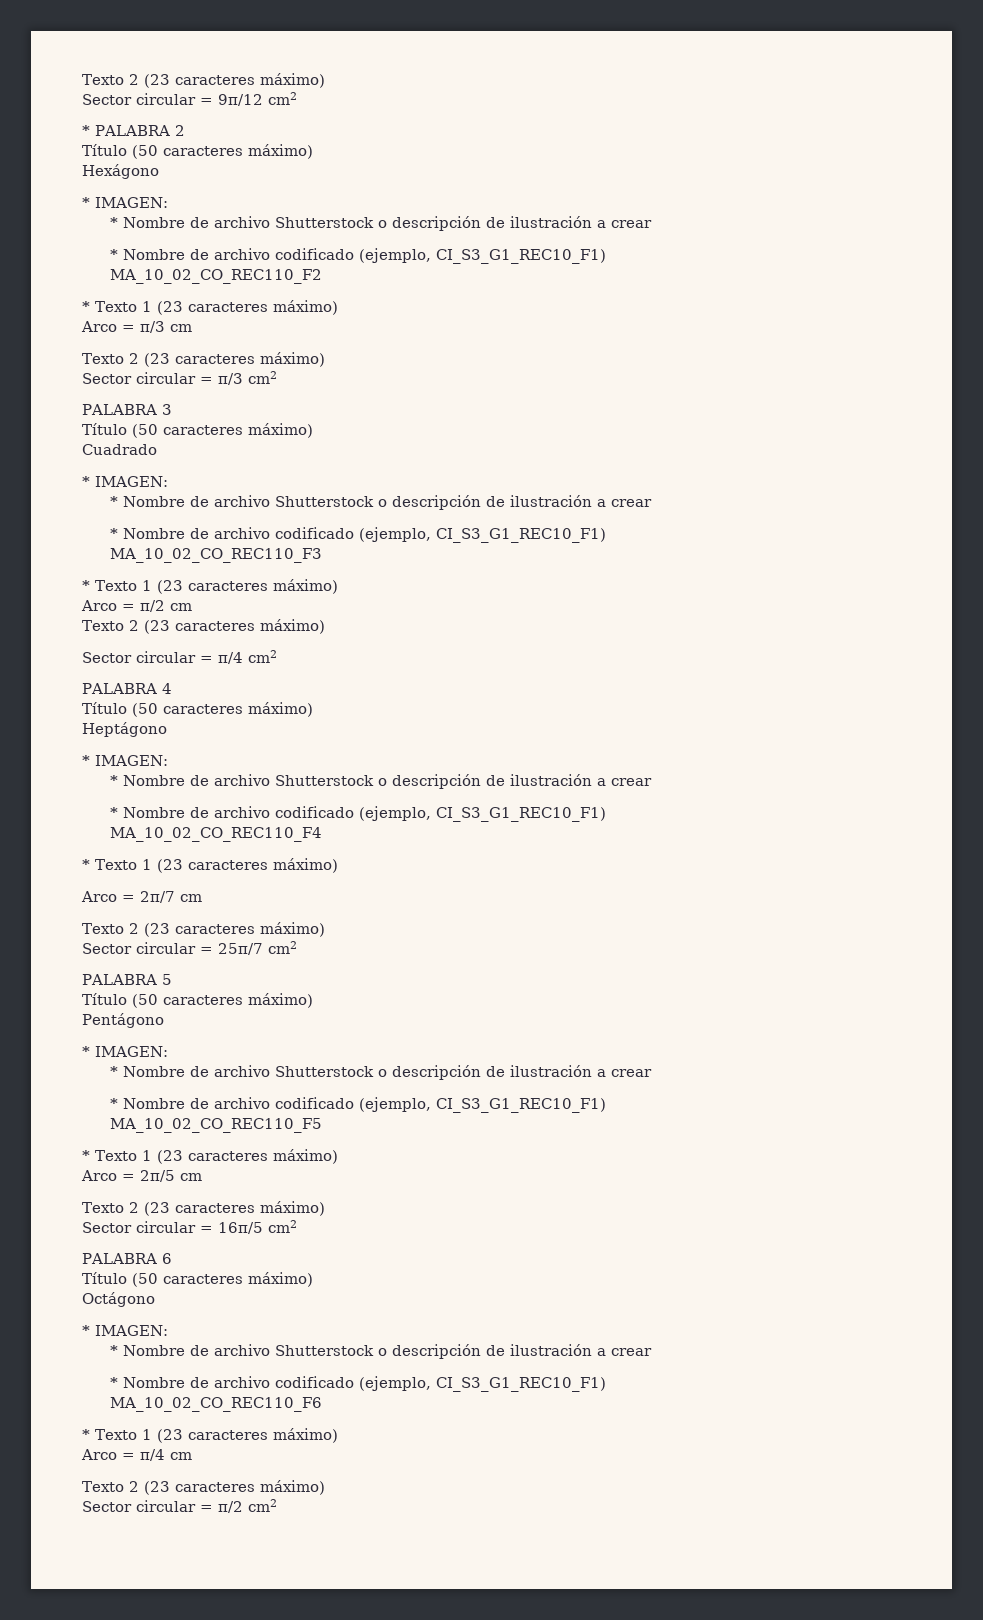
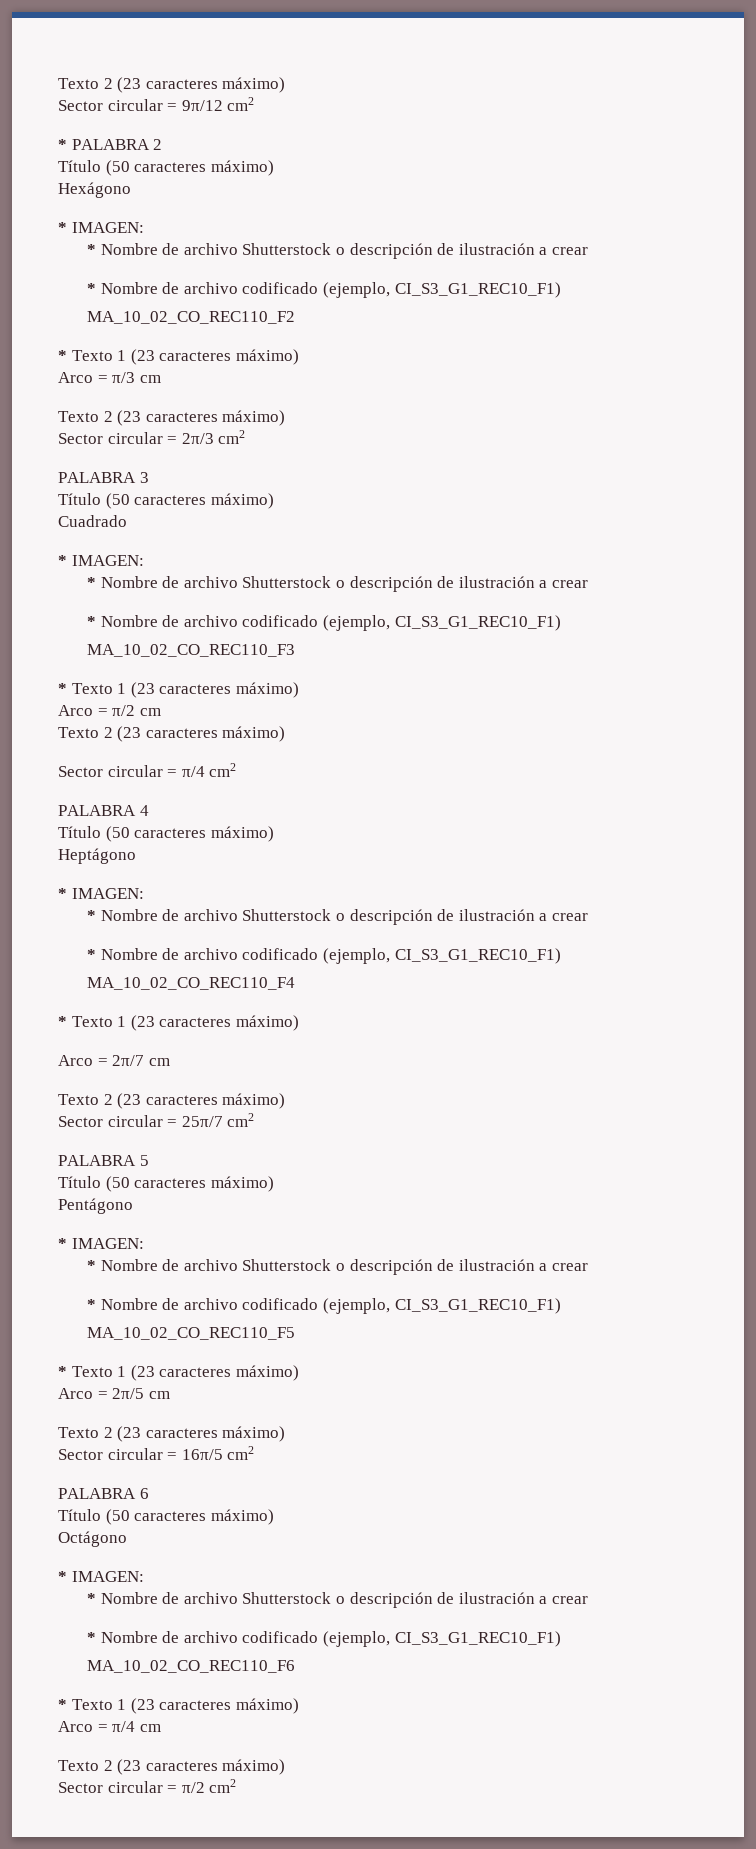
[218,373,243,385] π/3 -> [181,433,214,444] 2π/3

